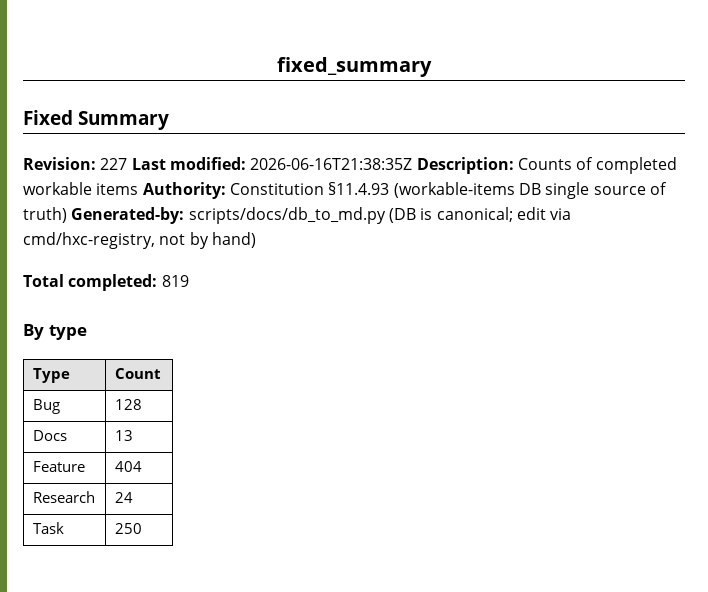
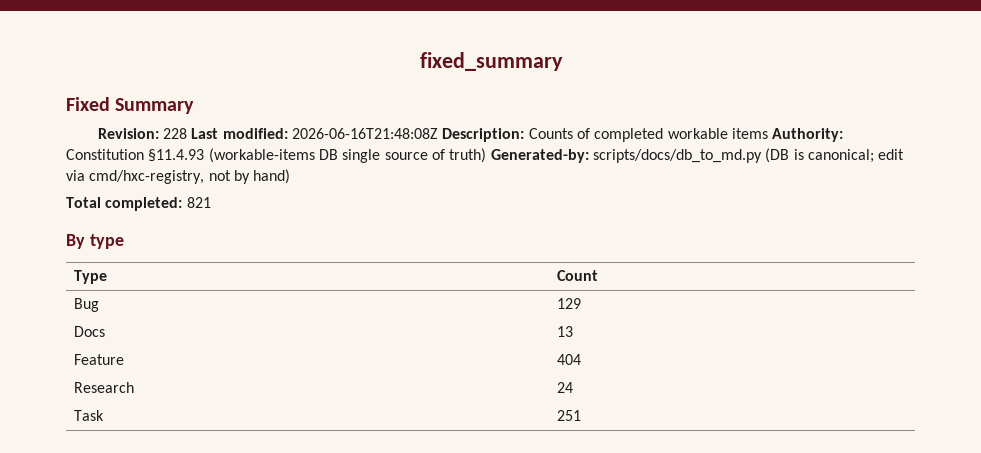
[100,158,128,170] 227 -> [162,128,187,139] 228
[250,158,413,170] 2026-06-16T21:38:35Z -> [291,128,438,139] 2026-06-16T21:48:08Z
[161,275,189,287] 819 -> [186,197,211,208] 821
[114,399,142,410] 128 -> [557,298,582,309] 129
[114,523,142,534] 250 -> [557,410,582,421] 251

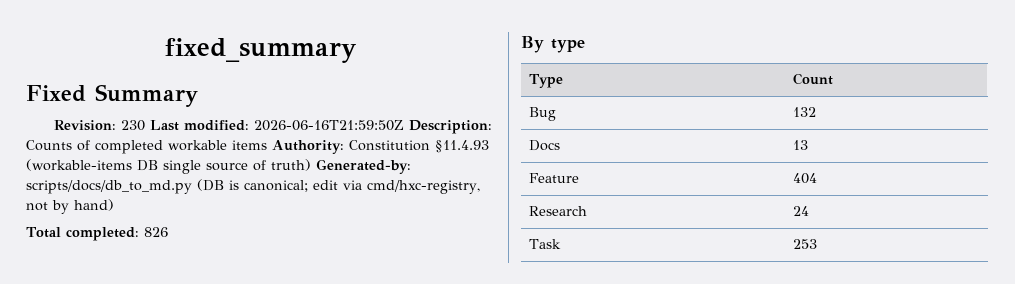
[162,128,187,139] 228 -> [120,120,145,131] 230
[291,128,438,139] 2026-06-16T21:48:08Z -> [253,120,404,131] 2026-06-16T21:59:50Z
[186,197,211,208] 821 -> [143,227,168,237] 826
[557,298,582,309] 129 -> [793,107,817,117] 132
[557,410,582,421] 251 -> [793,239,818,249] 253

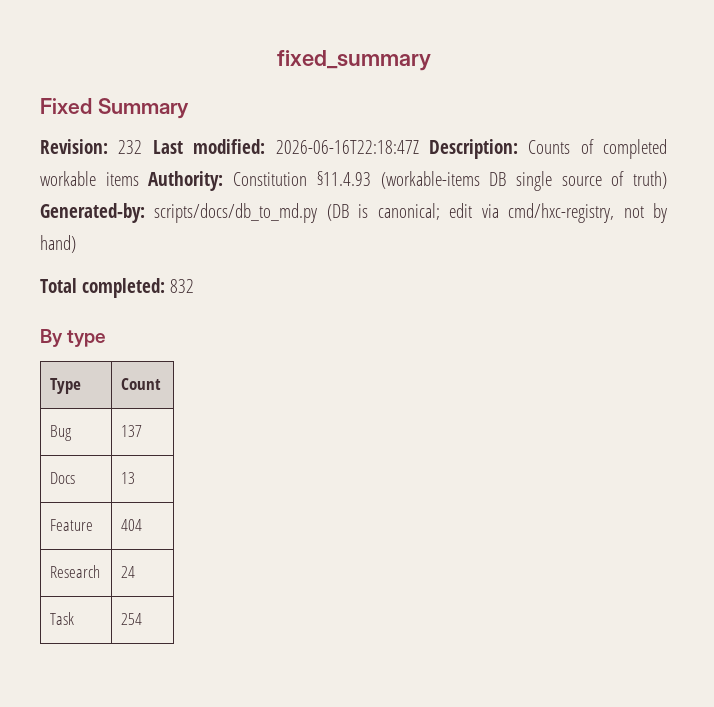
[120,120,145,131] 230 -> [118,140,143,154] 232
[253,120,404,131] 2026-06-16T21:59:50Z -> [275,140,419,154] 2026-06-16T22:18:47Z
[143,227,168,237] 826 -> [169,279,194,293] 832
[793,107,817,117] 132 -> [121,425,143,437] 137
[793,239,818,249] 253 -> [121,613,143,625] 254

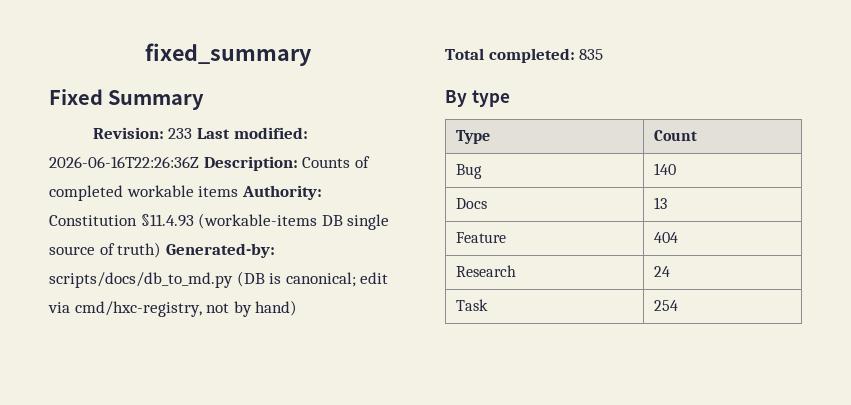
[118,140,143,154] 232 -> [168,128,193,139] 233
[275,140,419,154] 2026-06-16T22:18:47Z -> [49,156,199,168] 2026-06-16T22:26:36Z
[169,279,194,293] 832 -> [579,49,604,60] 835
[121,425,143,437] 137 -> [654,163,677,175] 140

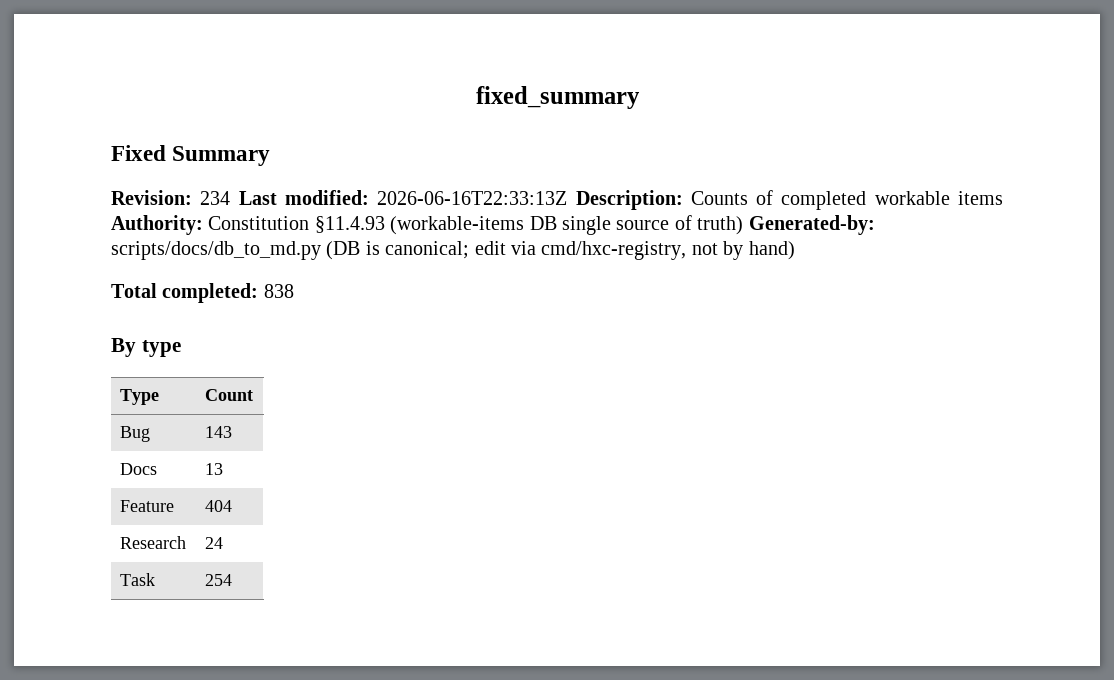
[168,128,193,139] 233 -> [200,191,231,205] 234
[49,156,199,168] 2026-06-16T22:26:36Z -> [377,191,568,205] 2026-06-16T22:33:13Z
[579,49,604,60] 835 -> [263,284,294,298] 838
[654,163,677,175] 140 -> [205,426,233,438] 143

